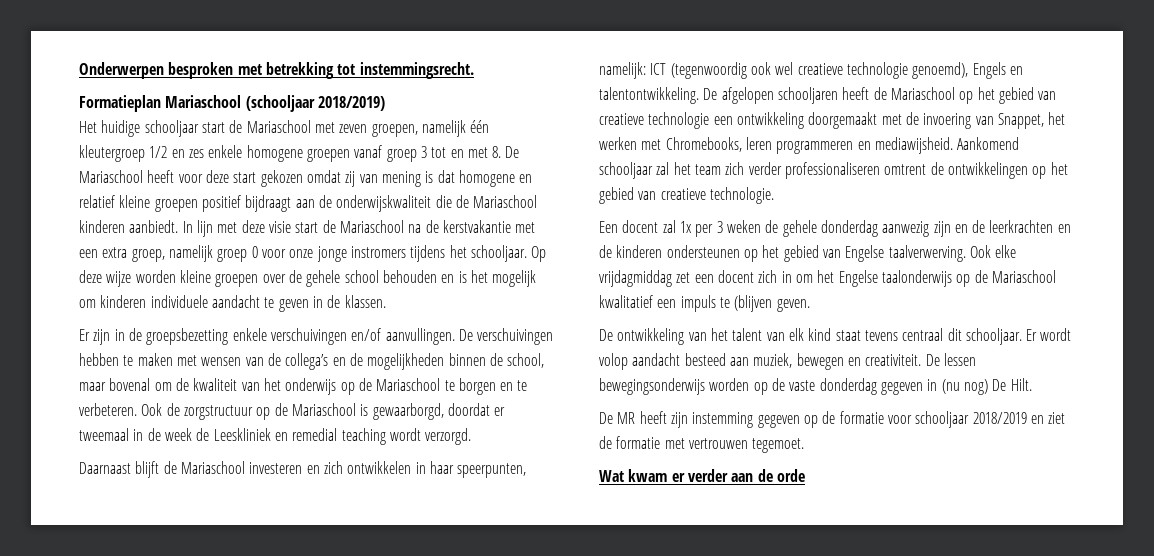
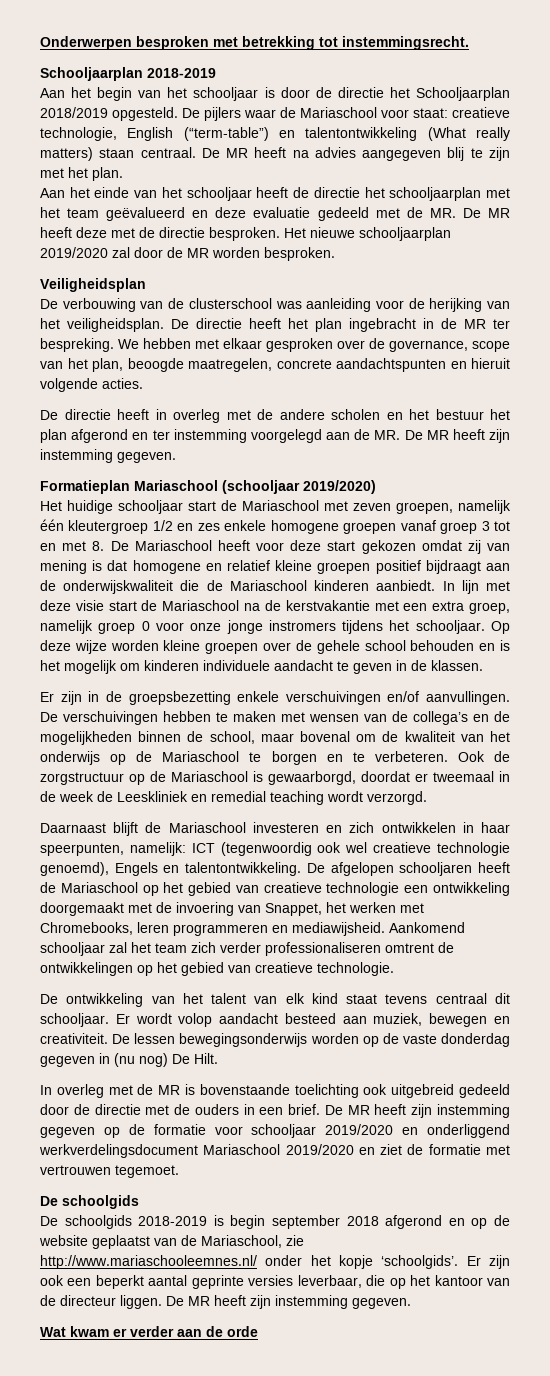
(474, 70) none -> [40,67,216,81] [40,87,510,101] [40,107,510,121] [40,127,510,141] [40,147,510,161] [40,167,123,181] [40,187,511,201] [40,207,510,221] [40,227,451,241] [40,247,335,261] [40,278,146,292] [40,298,510,312] [40,318,510,332] [40,338,510,352] [40,358,510,372] [40,378,143,392] [40,409,510,423] [40,429,511,443] [40,449,176,463] // Schooljaarplan 2018-2019 // Aan het begin van het schooljaar is door de directie het Schooljaarplan 2018/2019 opgesteld. De pijlers waar de Mariaschool voor staat: creatieve technologie, English (“term-table”) en talentontwikkeling (What really matters) staan centraal. De MR heeft na advies aangegeven blij te zijn met het plan. // Aan het einde van het schooljaar heeft de directie het schooljaarplan met het team geëvalueerd en deze evaluatie gedeeld met de MR. De MR heeft deze met de directie besproken. Het nieuwe schooljaarplan 2019/2020 zal door de MR worden besproken. // Veiligheidsplan // De verbouwing van de clusterschool was aanleiding voor de herijking van het veiligheidsplan. De directie heeft het plan ingebracht in de MR ter bespreking. We hebben met elkaar gesproken over de governance, scope van het plan, beoogde maatregelen, concrete aandachtspunten en hieruit volgende acties. // De directie heeft in overleg met de andere scholen en het bestuur het plan afgerond en ter instemming voorgelegd aan de MR. De MR heeft zijn instemming gegeven.
[317,96,385,111] 2018/2019) -> [303,480,376,494] 2019/2020)
[599,220,1071,237] [599,245,1017,262] [599,270,1056,287] [599,295,810,312] // Een docent zal 1x per 3 weken de gehele donderdag aanwezig zijn en de leerkrachten en de kinderen ondersteunen op het gebied van Engelse taalverwerving. Ook elke vrijdagmiddag zet een docent zich in om het Engelse taalonderwijs op de Mariaschool kwalitatief een impuls te (blijven geven. -> (394, 969) none
(1032, 384) none -> [40,1084,511,1098] [40,1104,321,1115] In overleg met de MR is bovenstaande toelichting ook uitgebreid gedeeld door de directie met de ouders in een brief.
[972,412,1027,424] 2018/2019 -> [325,1124,510,1138] [39,1144,354,1158] 2019/2020 en onderliggend werkverdelingsdocument Mariaschool 2019/2020
(805, 445) none -> [40,1195,139,1209] [40,1215,511,1229] [39,1235,304,1249] [40,1255,510,1269] [40,1275,510,1289] [40,1295,411,1309] // De schoolgids // De schoolgids 2018-2019 is begin september 2018 afgerond en op de website geplaatst van de Mariaschool, zie http://www.mariaschooleemnes.nl/ onder het kopje ‘schoolgids’. Er zijn ook een beperkt aantal geprinte versies leverbaar, die op het kantoor van de directeur liggen. De MR heeft zijn instemming gegeven.

